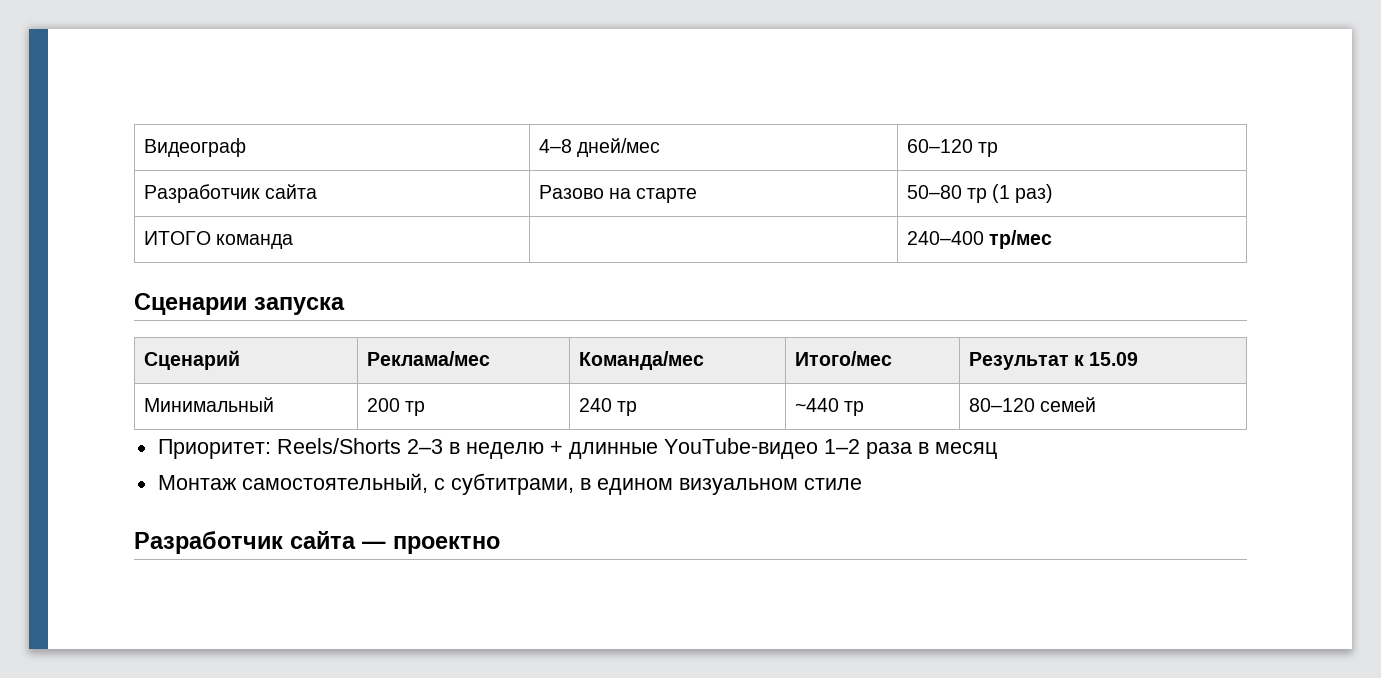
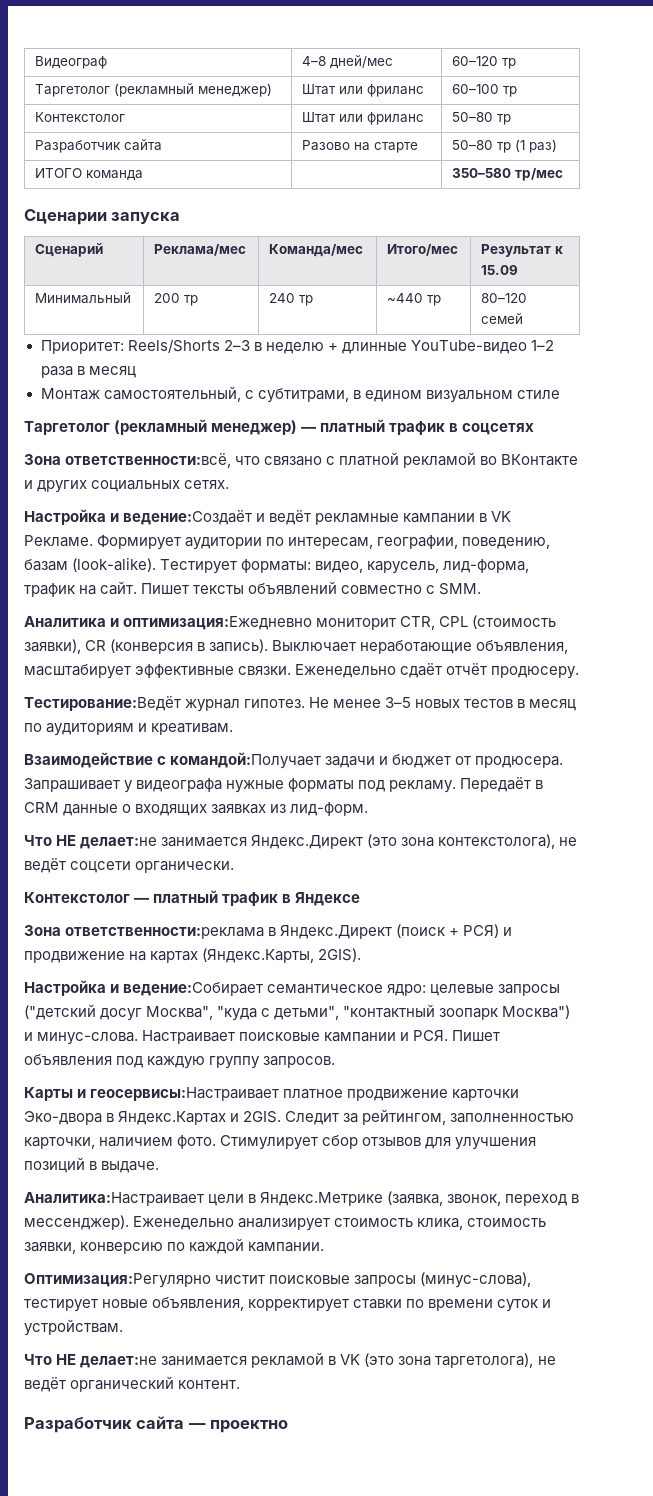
(998, 149) none -> [35,83,273,97] [302,84,425,97] [452,84,518,97] [35,112,126,122] [302,112,425,125] [452,112,512,125] // Таргетолог (рекламный менеджер) | Штат или фриланс | 60–100 тр // Контекстолог | Штат или фриланс | 50–80 тр
[906,231,984,245] 240–400 -> [452,168,512,178] 350–580
(862, 484) none -> [24,419,535,435] [24,452,579,468] [24,480,230,493] [24,509,512,525] [24,534,551,550] [24,557,530,574] [24,581,482,597] [24,615,557,630] [24,639,569,654] [24,663,580,679] [24,696,577,712] [24,723,234,736] [24,752,564,769] [24,777,544,793] [24,802,369,816] [24,834,578,849] [24,858,235,873] [24,890,361,906] [24,924,513,939] [24,948,362,963] [24,980,561,996] [24,1004,571,1021] [24,1030,501,1045] [24,1054,336,1069] [24,1087,520,1101] [24,1109,575,1125] [24,1135,537,1150] [24,1157,160,1173] [24,1191,580,1206] [24,1215,547,1231] [24,1238,325,1254] [24,1272,532,1288] [24,1297,552,1312] [24,1319,123,1336] [24,1352,556,1368] [24,1376,241,1392] // Таргетолог (рекламный менеджер) — платный трафик в соцсетях // Зона ответственности:всё, что связано с платной рекламой во ВКонтакте и других социальных сетях. // Настройка и ведение:Создаёт и ведёт рекламные кампании в VK Рекламе. Формирует аудитории по интересам, географии, поведению, базам (look-alike). Тестирует форматы: видео, карусель, лид-форма, трафик на сайт. Пишет тексты объявлений совместно с SMM. // Аналитика и оптимизация:Ежедневно мониторит CTR, CPL (стоимость заявки), CR (конверсия в запись). Выключает неработающие объявления, масштабирует эффективные связки. Еженедельно сдаёт отчёт продюсеру. // Тестирование:Ведёт журнал гипотез. Не менее 3–5 новых тестов в месяц по аудиториям и креативам. // Взаимодействие с командой:Получает задачи и бюджет от продюсера. Запрашивает у видеографа нужные форматы под рекламу. Передаёт в CRM данные о входящих заявках из лид-форм. // Что НЕ делает:не занимается Яндекс.Директ (это зона контекстолога), не ведёт соцсети органически. // Контекстолог — платный трафик в Яндексе // Зона ответственности:реклама в Яндекс.Директ (поиск + РСЯ) и продвижение на картах (Яндекс.Карты, 2GIS). // Настройка и ведение:Собирает семантическое ядро: целевые запросы ("детский досуг Москва", "куда с детьми", "контактный зоопарк Москва") и минус-слова. Настраивает поисковые кампании и РСЯ. Пишет объявления под каждую группу запросов. // Карты и геосервисы:Настраивает платное продвижение карточки Эко-двора в Яндекс.Картах и 2GIS. Следит за рейтингом, заполненностью карточки, наличием фото. Стимулирует сбор отзывов для улучшения позиций в выдаче. // Аналитика:Настраивает цели в Яндекс.Метрике (заявка, звонок, переход в мессенджер). Еженедельно анализирует стоимость клика, стоимость заявки, конверсию по каждой кампании. // Оптимизация:Регулярно чистит поисковые запросы (минус-слова), тестирует новые объявления, корректирует ставки по времени суток и устройствам. // Что НЕ делает:не занимается рекламой в VK (это зона таргетолога), не ведёт органический контент.

